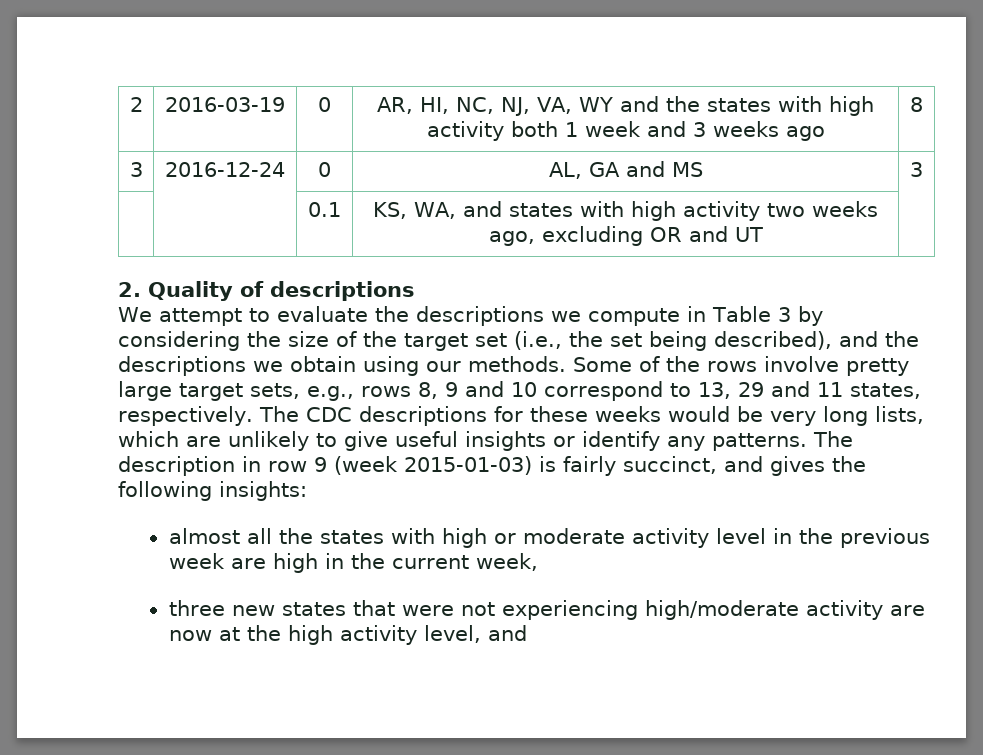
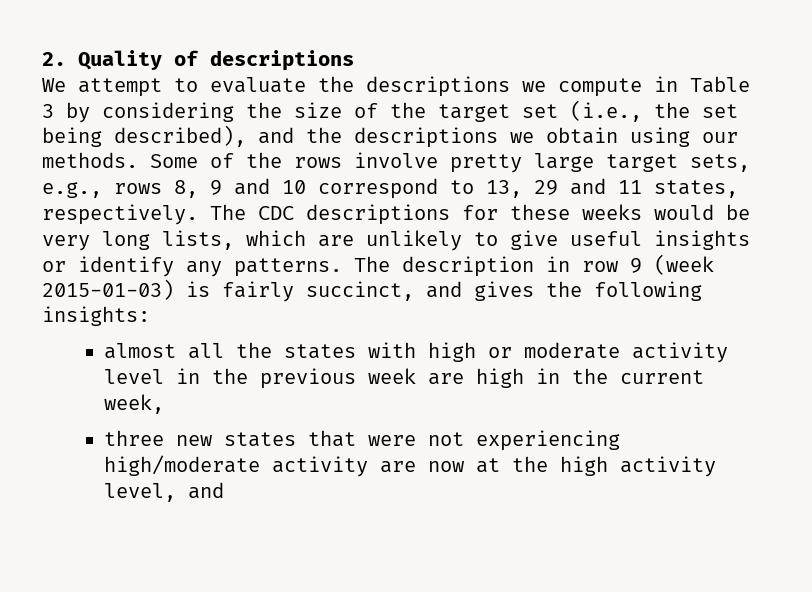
[129,97,143,112] [165,97,285,112] [318,97,331,112] [377,96,874,116] [426,121,825,141] [910,97,923,112] [129,162,143,177] [165,162,285,177] [318,162,331,177] [548,161,703,179] [910,162,923,177] [308,202,341,217] [373,201,878,221] [488,226,763,246] 2 | 2016-03-19 | 0 | AR, HI, NC, NJ, VA, WY and the states with high activity both 1 week and 3 weeks ago | 8 // 3 | 2016-12-24 | 0 | AL, GA and MS | 3 // | | 0.1 | KS, WA, and states with high activity two weeks ago, excluding OR and UT | // -> (42, 59) none

